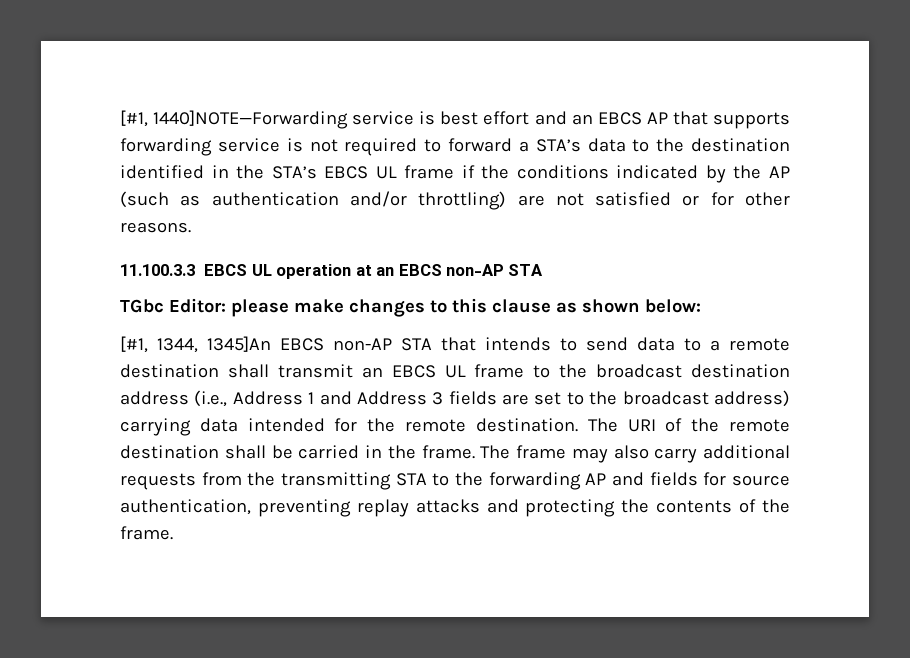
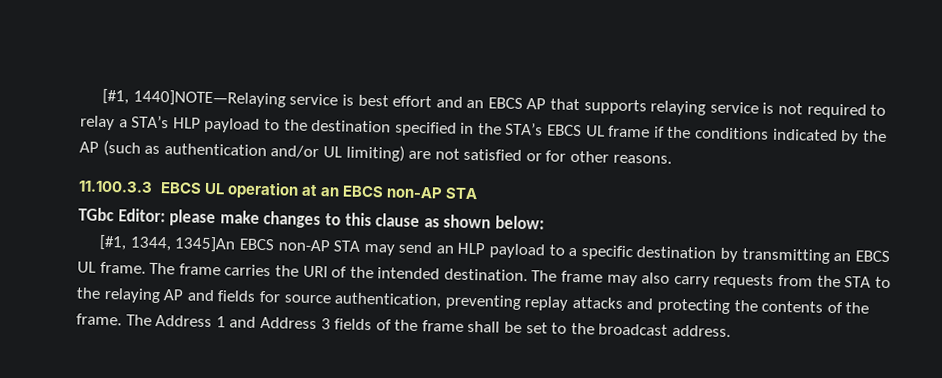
[120,110,349,129] [#1, 1440]NOTE—Forwarding -> [102,88,286,108] [#1, 1440]NOTE—Relaying
[120,138,212,156] forwarding -> [650,100,707,116] relaying
[447,138,512,152] forward -> [80,115,115,131] relay
[587,138,626,152] data -> [172,117,261,133] HLP payload
[120,165,204,179] identified -> [394,121,457,137] specified
[418,191,507,210] throttling) -> [322,144,405,162] UL limiting)
[441,337,790,351] [120,364,790,378] [120,390,790,407] [120,418,790,436] [120,445,475,459] that intends to send data to a remote destination shall transmit an EBCS UL frame to the broadcast destination address (i.e., Address 1 and Address 3 fields are set to the broadcast address) carrying data intended for the remote destination. The URI of the remote destination shall be carried in the frame. -> [363,241,890,264] [77,261,528,282] may send an HLP payload to a specific destination by transmitting an EBCS UL frame. The frame carries the URI of the intended destination.
[703,445,790,459] additional -> (710, 281) none
[281,472,391,490] transmitting -> (841, 281) none
[488,472,581,490] forwarding -> [103,287,161,304] relaying
(173, 533) none -> [125,314,732,338] The Address 1 and Address 3 fields of the frame shall be set to the broadcast address.

